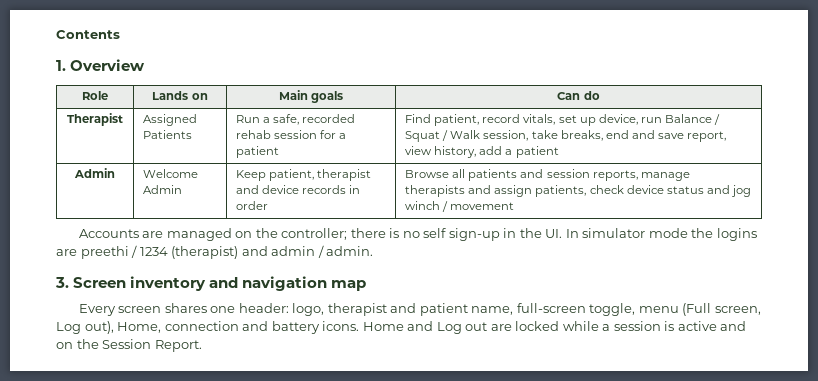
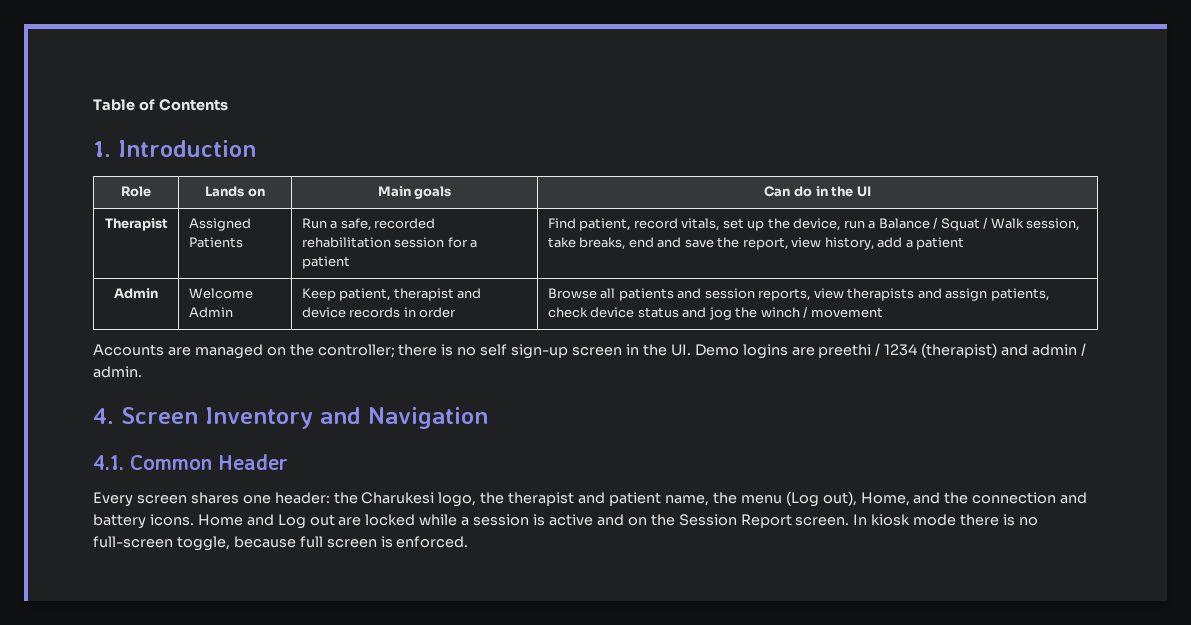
(56, 34) none -> [93,99,155,111] Table of
[70,59,146,71] Overview -> [118,140,256,157] Introduction
(600, 95) none -> [815,186,871,197] in the UI
[236,130,272,139] rehab -> [301,237,391,248] rehabilitation
(596, 121) none -> [767,218,790,229] the
(662, 120) none -> [868,220,876,229] a
(684, 136) none -> [717,237,740,248] the
[640,172,690,181] manage -> [813,288,844,299] view
(751, 191) none -> [735,307,758,318] the
(500, 234) none -> [572,347,623,356] screen
[565,228,714,238] In simulator mode the -> [694,344,739,356] Demo
[55,276,367,291] 3. Screen inventory and navigation map -> [93,407,488,429] [93,454,288,470] 4. Screen Inventory and Navigation // 4.1. Common Header
[292,303,761,316] [56,321,162,334] logo, therapist and patient name, full-screen toggle, menu (Full screen, Log out), Home, -> [333,491,969,507] the Charukesi logo, the therapist and patient name, the menu (Log out), Home, and the
[154,340,202,352] Report. -> [740,514,1038,528] [93,536,469,551] Report screen. In kiosk mode there is no full-screen toggle, because full screen is enforced.

